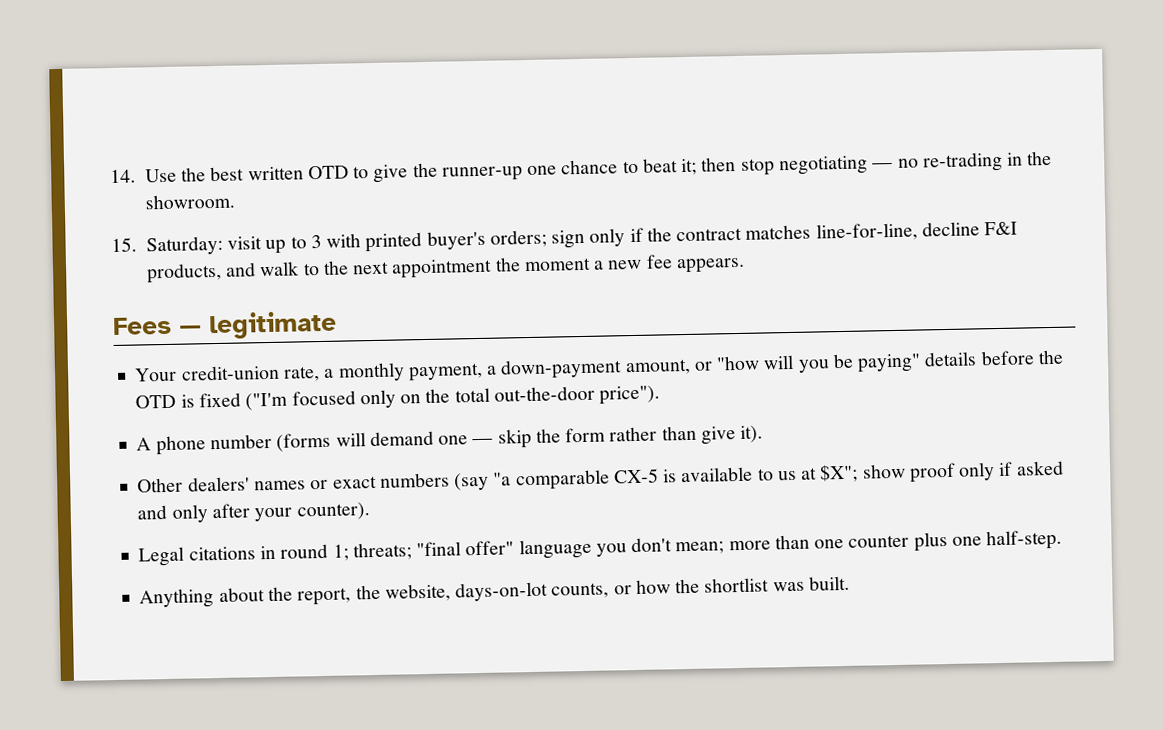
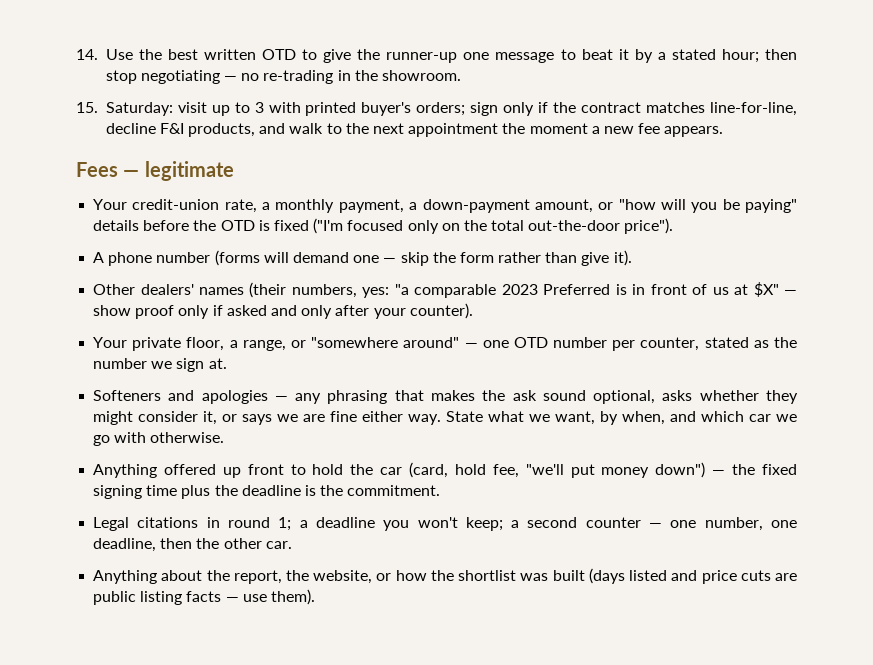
[561,159,619,175] chance -> [495,52,555,63] message
[681,158,698,176] it; -> [618,49,759,63] it by a stated hour;
[310,463,859,491] or exact numbers (say "a comparable CX-5 is available to us at $X"; -> [249,282,798,298] (their numbers, yes: "a comparable 2023 Preferred is in front of us at $X" —
(370, 511) none -> [93,337,798,351] [93,358,227,372] [93,390,798,404] [93,411,798,425] [93,432,225,446] [93,462,797,478] [93,485,441,499] // Your private floor, a range, or "somewhere around" — one OTD number per counter, stated as the number we sign at. // Softeners and apologies — any phrasing that makes the ask sound optional, asks whether they might consider it, or says we are fine either way. State what we want, by when, and which car we go with otherwise. // Anything offered up front to hold the car (card, hold fee, "we'll put money down") — the fixed signing time plus the deadline is the commitment.
[352,529,1063,561] threats; "final offer" language you don't mean; more than one counter plus one half-step. -> [299,517,797,531] [93,538,292,552] a deadline you won't keep; a second counter — one number, one deadline, then the other car.
[455,581,610,602] days-on-lot counts, -> (373, 577) none
[808,575,850,591] built. -> [552,568,798,584] [93,589,315,605] built (days listed and price cuts are public listing facts — use them).

